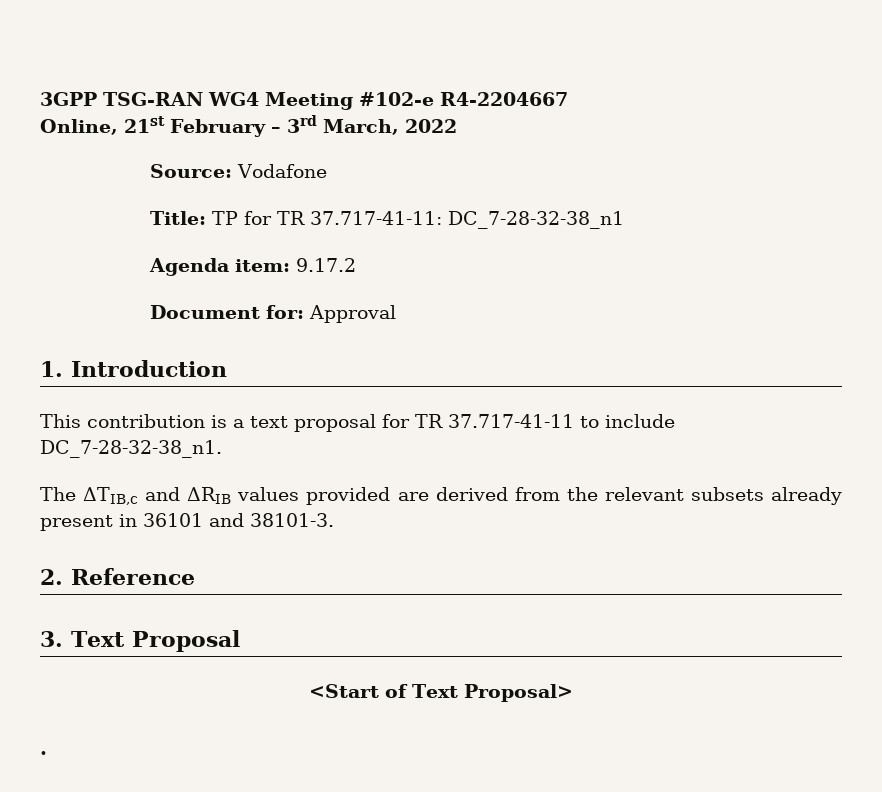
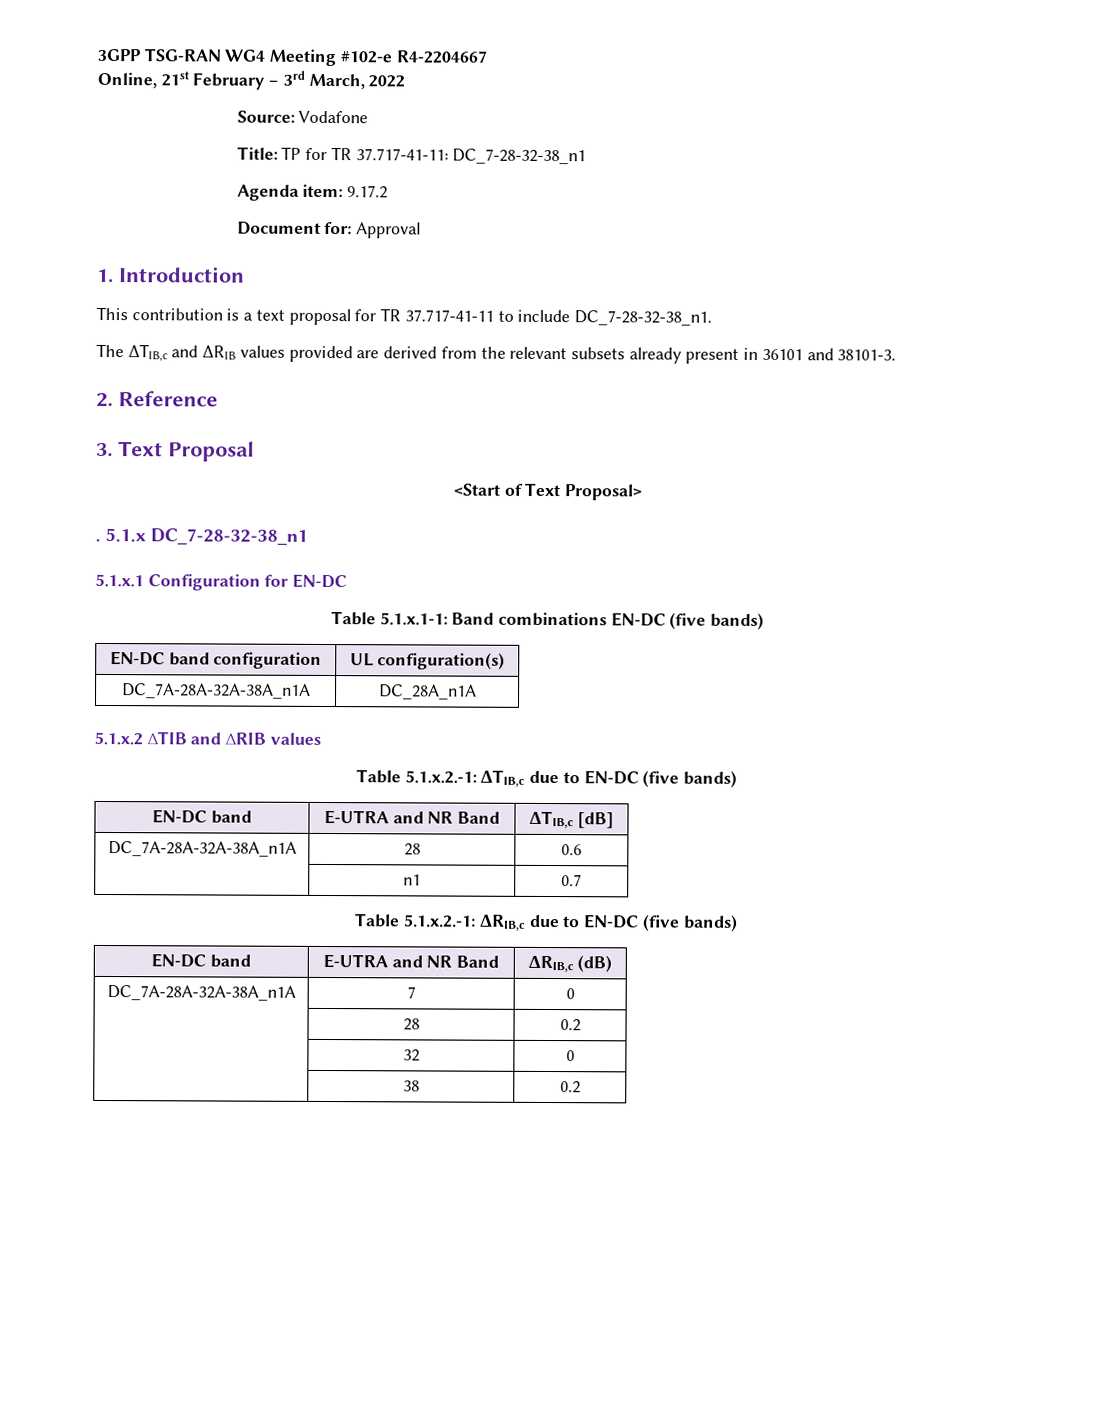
(47, 753) none -> [105,527,309,546] [95,573,348,591] [330,611,765,630] [109,651,323,669] [349,652,506,670] [121,683,311,699] [378,684,477,700] [94,731,321,746] [355,769,738,788] [152,809,252,824] [323,809,501,825] [528,810,615,829] [107,841,297,857] [403,843,421,856] [561,844,582,856] [403,874,421,886] [561,874,582,887] [354,913,738,932] [151,953,251,968] [322,953,500,969] [527,955,613,973] [106,985,296,1001] [406,986,416,999] [565,988,575,1000] [402,1018,420,1031] [559,1019,581,1032] [402,1049,420,1062] [565,1050,575,1062] [402,1080,420,1092] [559,1081,581,1094] 5.1.x DC_7-28-32-38_n1 // 5.1.x.1 Configuration for EN-DC // Table 5.1.x.1-1: Band combinations EN-DC (five bands) // EN-DC band configuration | UL configuration(s) // DC_7A-28A-32A-38A_n1A | DC_28A_n1A // 5.1.x.2 ∆TIB and ∆RIB values // Table 5.1.x.2.-1: ΔTIB,c due to EN-DC (five bands) // EN-DC band | E-UTRA and NR Band | ΔTIB,c [dB] // DC_7A-28A-32A-38A_n1A | 28 | 0.6 // | n1 | 0.7 // Table 5.1.x.2.-1: ΔRIB,c due to EN-DC (five bands) // EN-DC band | E-UTRA and NR Band | ΔRIB,c (dB) // DC_7A-28A-32A-38A_n1A | 7 | 0 // | 28 | 0.2 // | 32 | 0 // | 38 | 0.2

